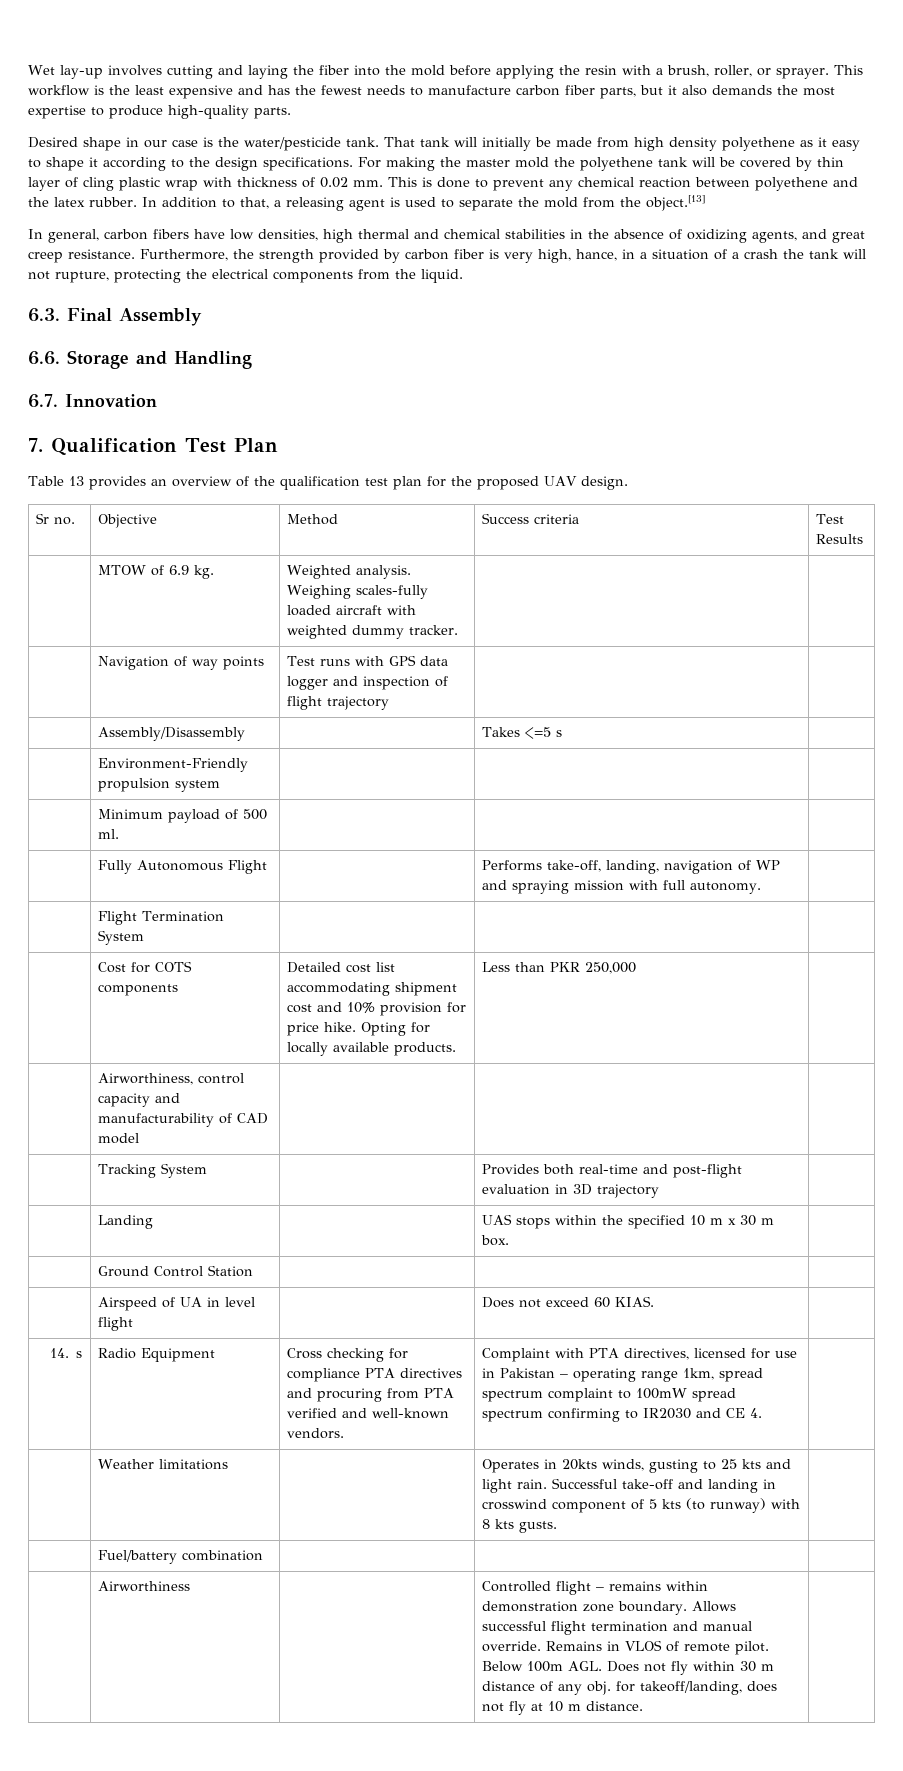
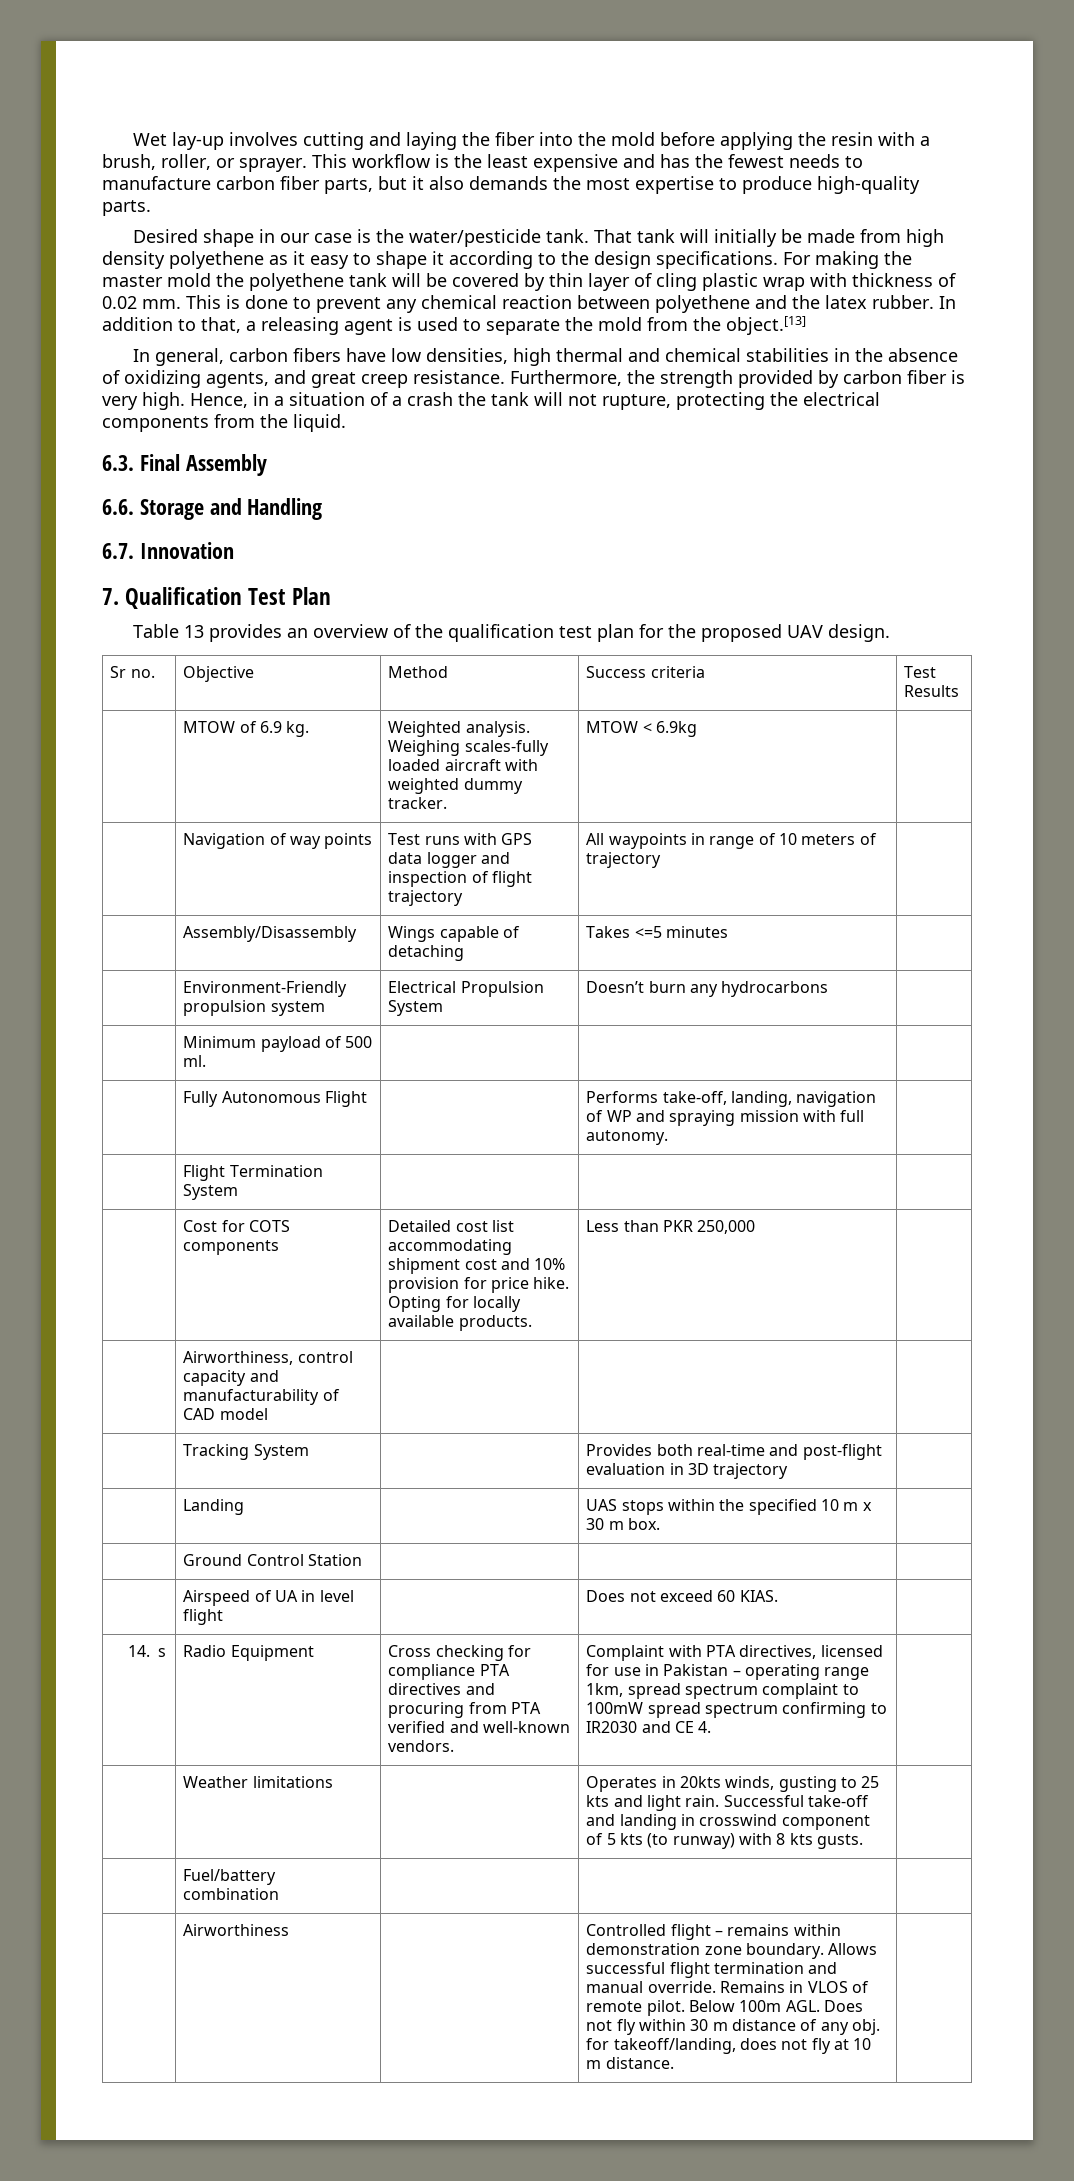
[538,249,617,263] high, hance, -> [142,392,248,410] high. Hence,
(458, 630) none -> [586,721,698,737] MTOW < 6.9kg
[97,727,245,741] | // | Assembly/Disassembly | -> [586,833,877,849] [586,852,662,868] [183,926,358,942] [388,926,521,942] [388,945,465,961] All waypoints in range of 10 meters of trajectory | // | Assembly/Disassembly | Wings capable of detaching
[555,730,562,737] s -> [666,926,729,938] minutes
(220, 786) | -> [388,981,544,997] [388,1000,444,1016] [586,981,829,997] Electrical Propulsion System | Doesn’t burn any hydrocarbons

